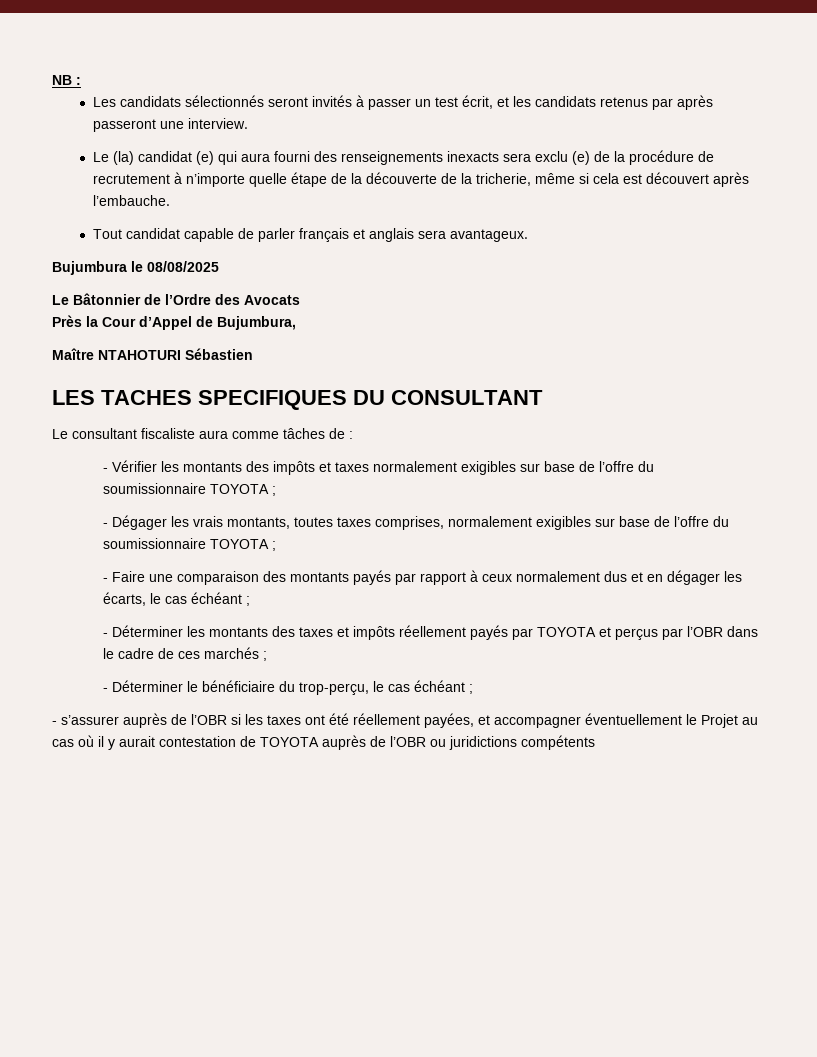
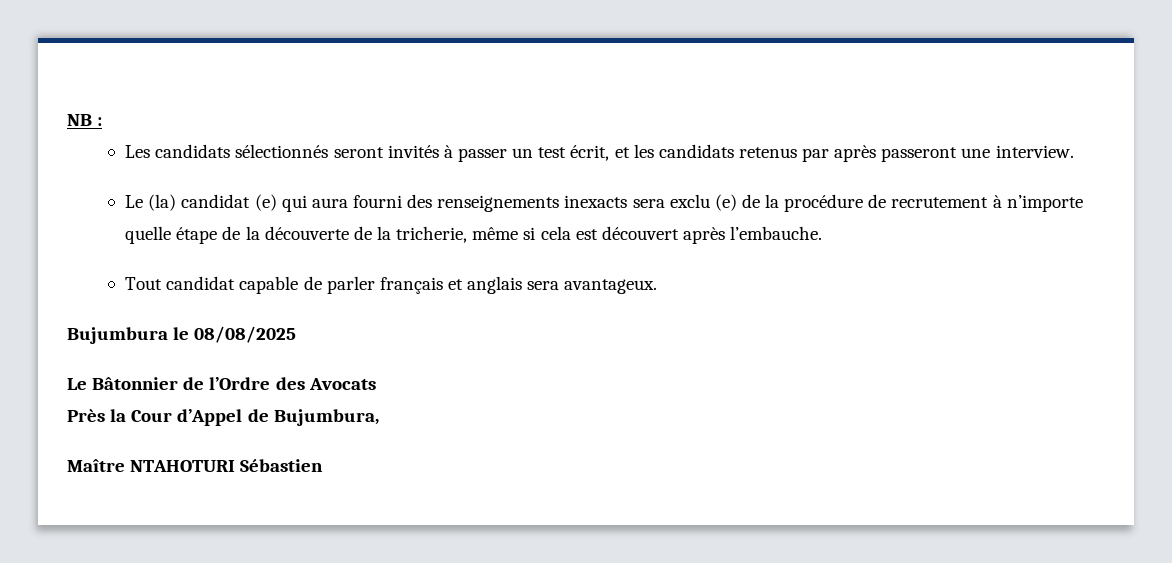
[52,390,543,410] [52,428,353,439] [102,460,654,475] [102,483,276,496] [102,515,729,530] [102,538,276,551] [102,570,742,585] [102,592,250,606] [102,625,758,640] [102,647,267,661] [102,680,473,695] [52,713,758,728] [52,735,595,750] // LES TACHES SPECIFIQUES DU CONSULTANT // Le consultant fiscaliste aura comme tâches de : // - Vérifier les montants des impôts et taxes normalement exigibles sur base de l’offre du soumissionnaire TOYOTA ; // - Dégager les vrais montants, toutes taxes comprises, normalement exigibles sur base de l’offre du soumissionnaire TOYOTA ; // - Faire une comparaison des montants payés par rapport à ceux normalement dus et en dégager les écarts, le cas échéant ; // - Déterminer les montants des taxes et impôts réellement payés par TOYOTA et perçus par l’OBR dans le cadre de ces marchés ; // - Déterminer le bénéficiaire du trop-perçu, le cas échéant ; // - s’assurer auprès de l’OBR si les taxes ont été réellement payées, et accompagner éventuellement le Projet au cas où il y aurait contestation de TOYOTA auprès de l’OBR ou juridictions compétents -> (324, 465) none

